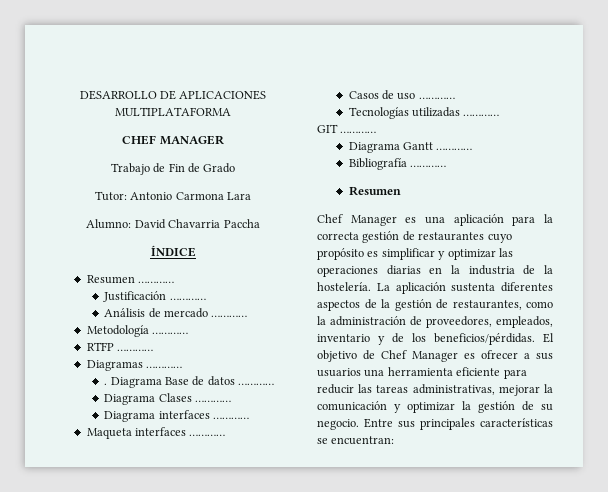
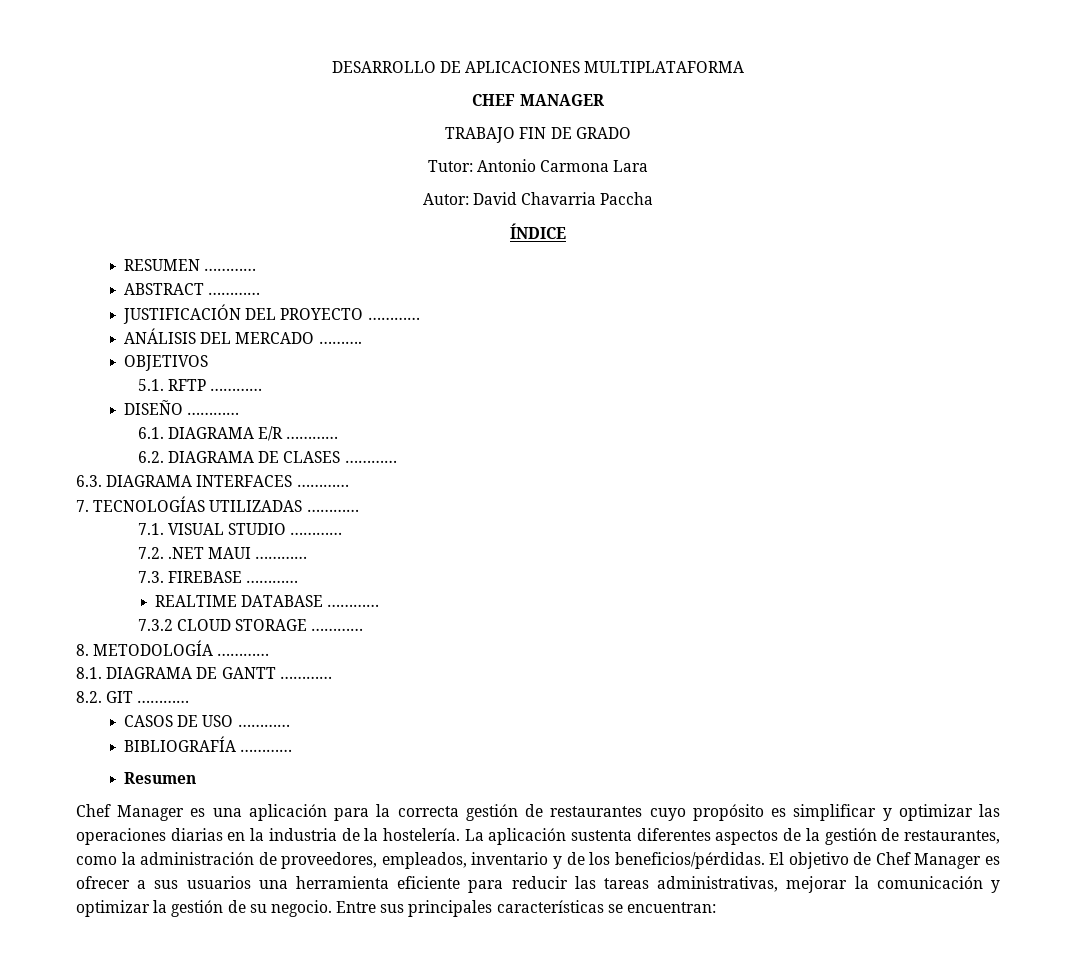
[110,163,236,175] Trabajo de Fin de Grado -> [445,127,631,143] TRABAJO FIN DE GRADO
[86,219,132,229] Alumno: -> [422,193,469,205] Autor:
[86,275,174,284] [103,291,206,302] [104,308,248,318] [86,325,188,337] [86,342,153,351] [86,360,182,371] [104,376,275,388] [104,393,232,405] [104,410,250,422] [86,427,226,439] [348,90,455,100] [348,107,500,119] Resumen ………… // Justificación ………… // Análisis de mercado ………… // Metodología ………… // RTFP ………… // Diagramas ………… // . Diagrama Base de datos ………… // Diagrama Clases ………… // Diagrama interfaces ………… // Maqueta interfaces ………… // Casos de uso ………… // Tecnologías utilizadas ………… // -> [123,259,257,271] [123,283,261,295] [122,304,420,324] [123,328,362,344] [123,355,208,371] [137,379,263,391] [123,400,240,415] [137,426,339,441] [137,451,397,463] [76,475,349,487] [76,496,359,512] [137,523,343,535] [137,547,308,559] [137,571,299,583] [154,595,380,607] [137,619,364,631] [76,640,270,656] [76,667,332,679] [76,691,102,703] RESUMEN ………… // ABSTRACT ………… // JUSTIFICACIÓN DEL PROYECTO ………… // ANÁLISIS DEL MERCADO ………. // OBJETIVOS // 5.1. RFTP ………… // DISEÑO ………… // 6.1. DIAGRAMA E/R ………… // 6.2. DIAGRAMA DE CLASES ………… // 6.3. DIAGRAMA INTERFACES ………… // 7. TECNOLOGÍAS UTILIZADAS ………… // 7.1. VISUAL STUDIO ………… // 7.2. .NET MAUI ………… // 7.3. FIREBASE ………… // REALTIME DATABASE ………… // 7.3.2 CLOUD STORAGE ………… // 8. METODOLOGÍA ………… // 8.1. DIAGRAMA DE GANTT ………… // 8.2.
[348,142,473,153] [348,158,407,170] Diagrama Gantt ………… // Bibliografía -> [123,715,290,727] [123,736,236,752] CASOS DE USO ………… // BIBLIOGRAFÍA

